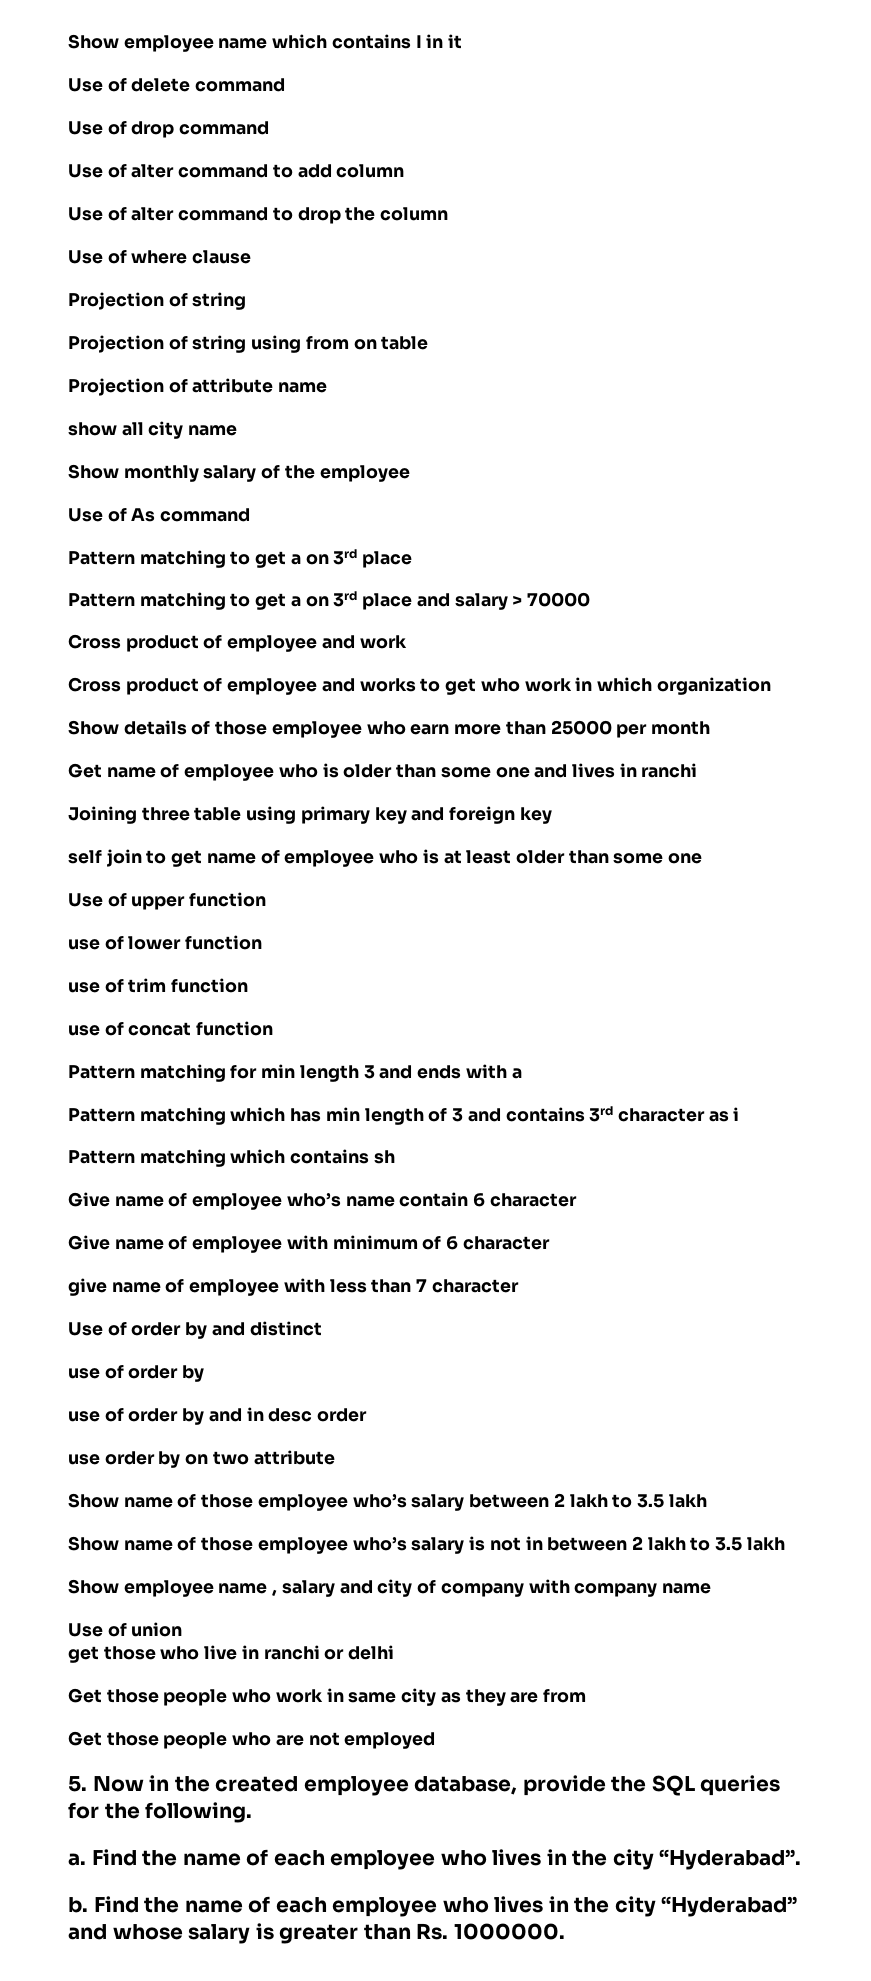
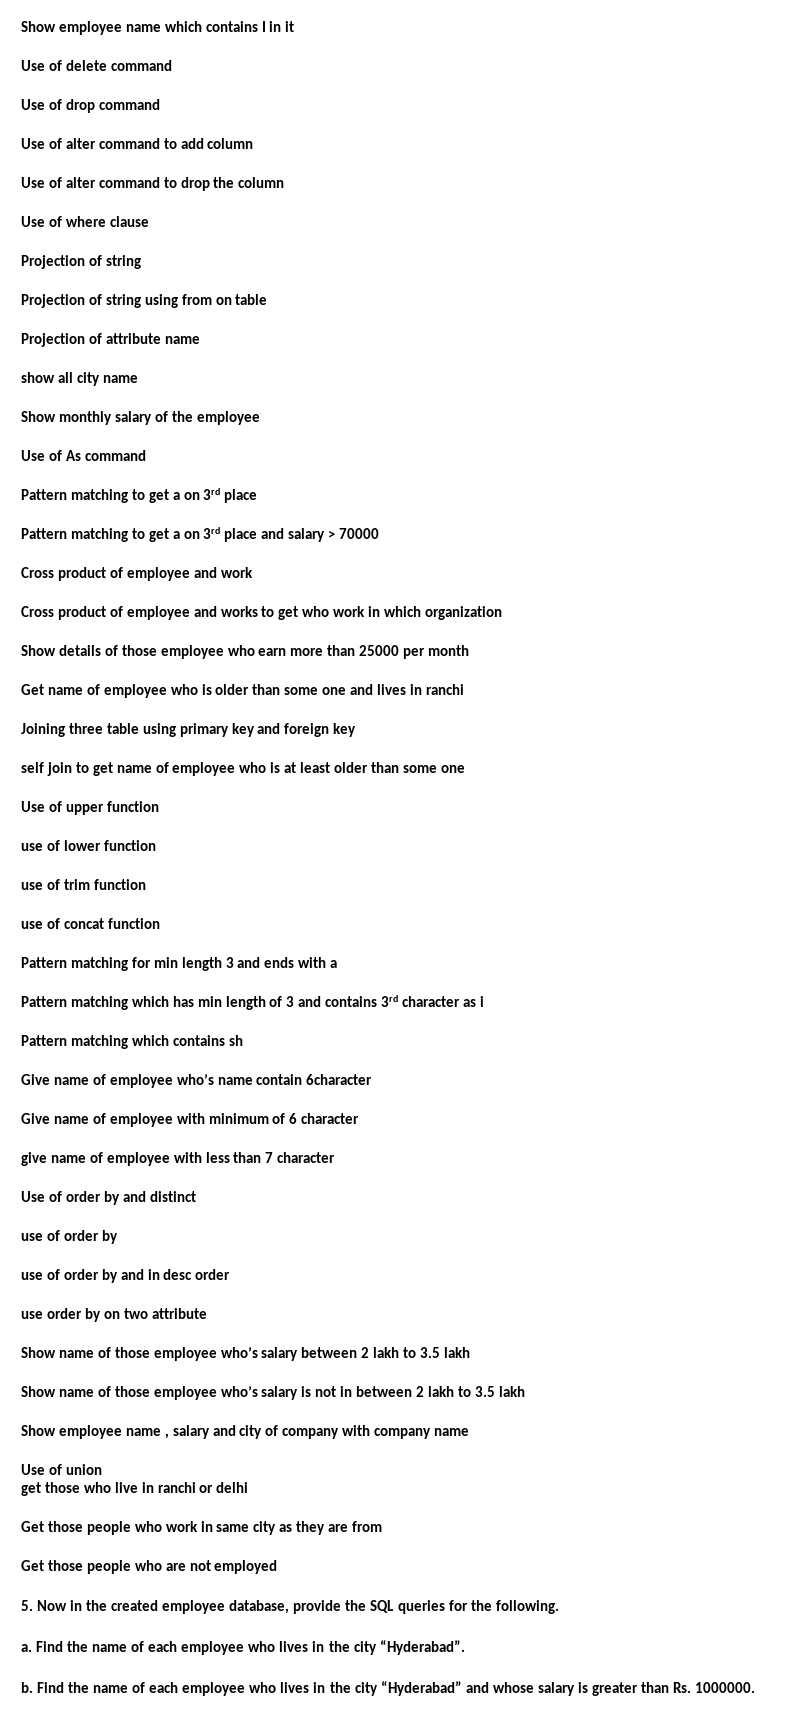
[473,1193,577,1207] 6 character -> [306,1074,373,1085] 6character

